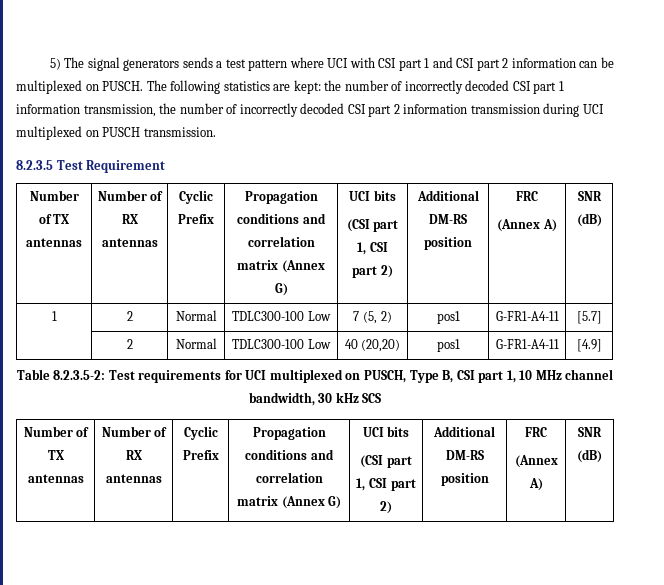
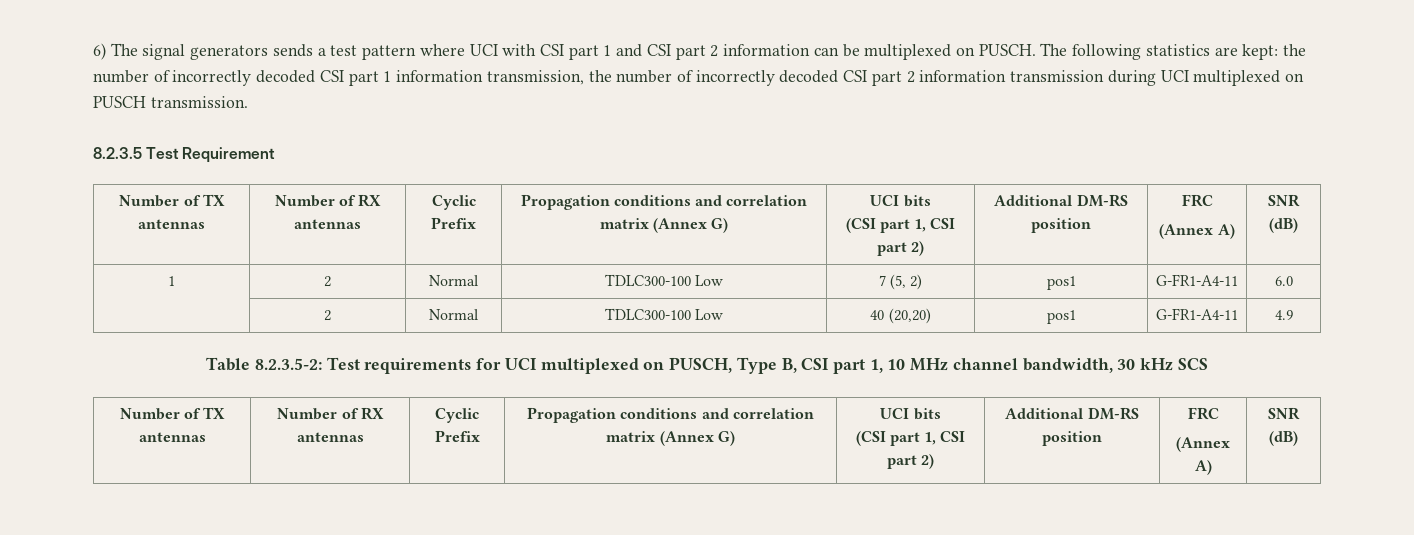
[49,58,61,70] 5) -> [93,43,106,60] 6)
[576,311,602,324] [5.7] -> [1274,276,1293,286] 6.0
[576,339,602,352] [4.9] -> [1274,310,1293,320] 4.9

